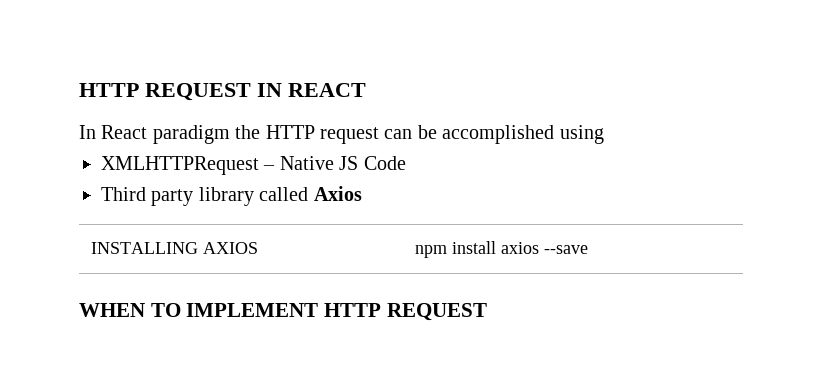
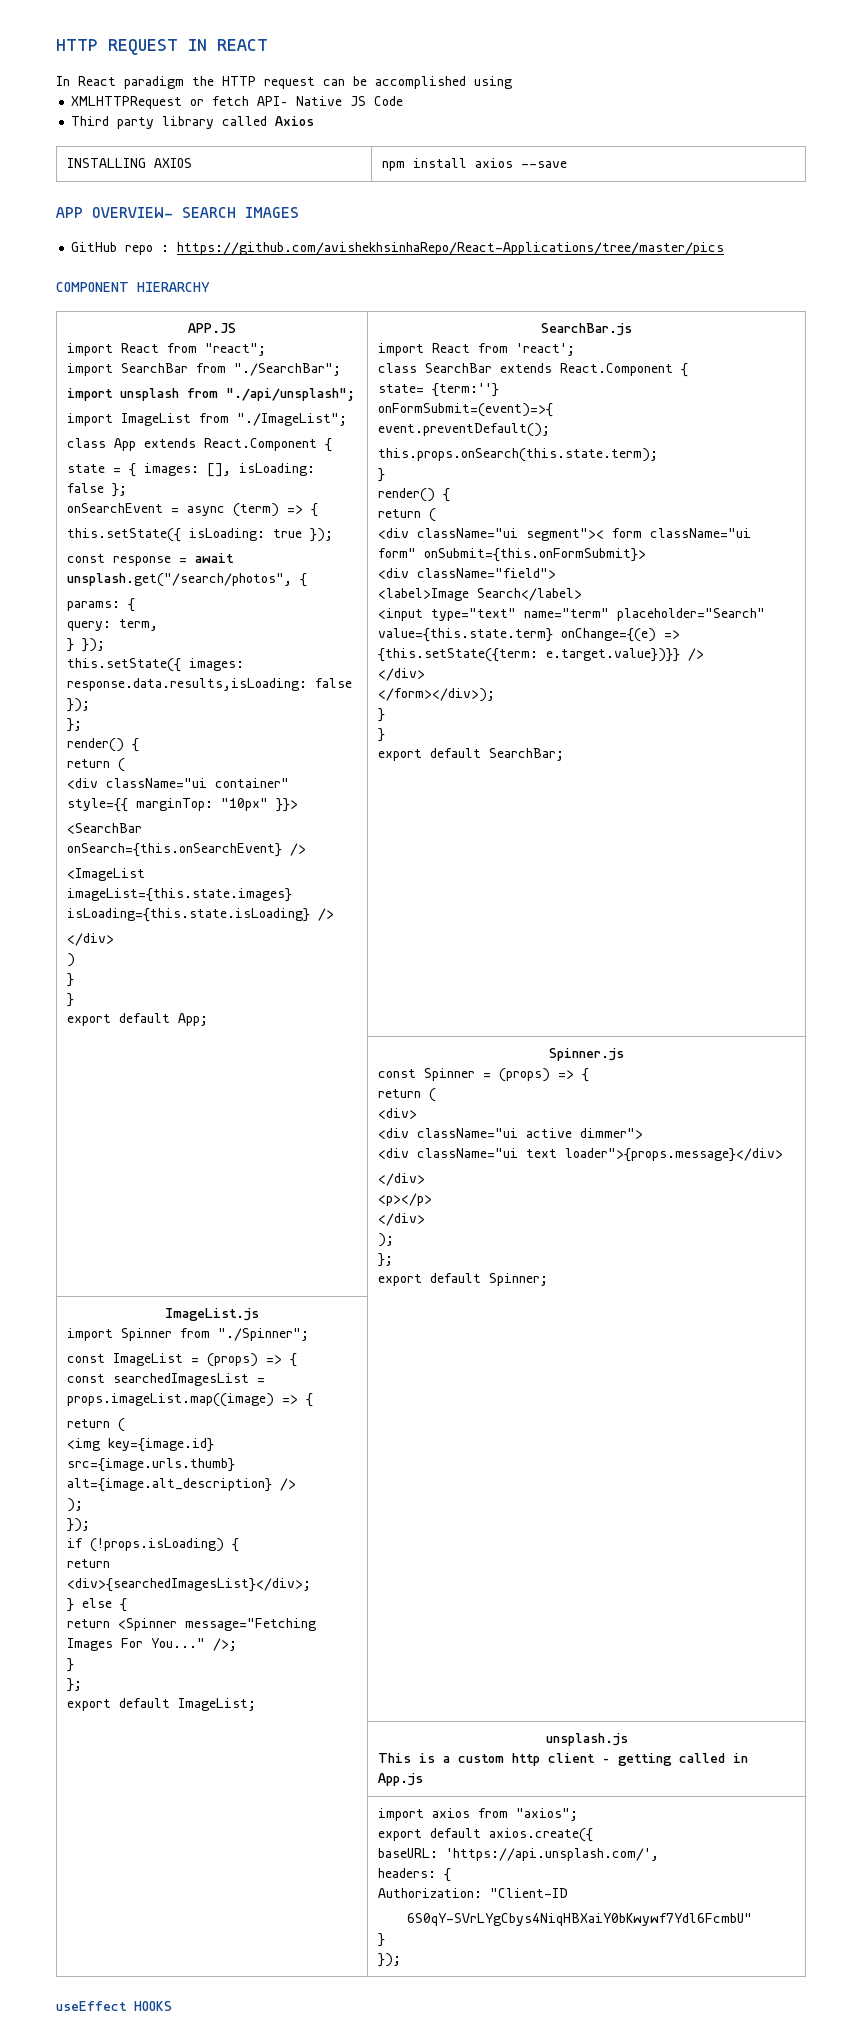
[263,165,276,170] – -> [190,96,289,106] or fetch API–
[79,303,487,321] WHEN TO IMPLEMENT HTTP REQUEST -> [56,207,299,218] [71,242,725,255] [56,282,210,292] [188,323,236,333] [67,343,267,356] [67,363,342,376] [67,388,356,401] [67,413,348,426] [67,438,333,452] [67,463,316,477] [67,483,128,497] [67,503,319,517] [67,528,334,542] [67,553,235,566] [67,573,308,587] [67,598,136,612] [67,619,159,631] [67,638,106,652] [67,658,245,672] [67,678,353,691] [67,698,91,712] [67,718,83,732] [67,738,140,752] [67,758,126,772] [67,778,290,789] [67,798,299,812] [67,823,143,834] [67,843,307,857] [67,868,146,881] [67,888,293,902] [67,908,335,922] [67,933,115,946] [67,953,76,967] [67,973,75,987] [67,993,75,1007] [67,1013,209,1026] [541,323,632,336] [378,343,576,356] [378,363,689,377] [378,383,500,397] [378,403,554,417] [378,423,551,437] [378,448,659,462] [378,468,386,482] [378,488,451,502] [378,508,437,522] [378,528,752,541] [378,548,647,562] [378,568,557,579] [378,588,583,601] [378,608,766,621] [378,628,681,642] [378,648,705,662] [378,668,426,681] [378,688,496,702] [378,708,386,722] [378,728,386,742] [378,748,565,761] [549,1048,624,1061] [378,1068,590,1082] [378,1088,437,1102] [378,1108,418,1119] [378,1128,644,1139] [378,1148,784,1162] [378,1173,426,1186] [378,1193,433,1206] [378,1213,426,1226] [378,1233,395,1247] [378,1253,394,1267] [378,1273,549,1286] [165,1308,259,1321] [67,1328,310,1341] [67,1353,298,1367] [67,1373,266,1386] [67,1393,314,1407] [67,1418,126,1432] [67,1438,215,1452] [67,1458,236,1472] [67,1478,297,1492] [67,1498,84,1512] [67,1518,91,1532] [67,1538,240,1552] [67,1559,111,1568] [67,1578,312,1592] [67,1598,128,1612] [67,1618,317,1631] [67,1638,238,1651] [67,1658,75,1672] [67,1678,83,1692] [67,1698,257,1711] [545,1733,628,1746] [378,1753,749,1766] [378,1773,424,1786] [378,1808,579,1821] [378,1828,594,1842] [378,1848,660,1861] [378,1868,452,1882] [378,1888,569,1898] [406,1913,752,1926] [378,1933,386,1947] [378,1953,402,1967] [56,2001,172,2011] APP OVERVIEW- SEARCH IMAGES // GitHub repo : https://github.com/avishekhsinhaRepo/React-Applications/tree/master/pics // COMPONENT HIERARCHY // APP.JS // import React from "react"; // import SearchBar from "./SearchBar"; // import unsplash from "./api/unsplash"; // import ImageList from "./ImageList"; // class App extends React.Component { // state = { images: [], isLoading: false }; // onSearchEvent = async (term) => { // this.setState({ isLoading: true }); // const response = await unsplash.get("/search/photos", { // params: { // query: term, // } }); // this.setState({ images: response.data.results,isLoading: false }); // }; // render() { // return ( // <div className="ui container" style={{ marginTop: "10px" }}> // <SearchBar onSearch={this.onSearchEvent} /> // <ImageList imageList={this.state.images} isLoading={this.state.isLoading} /> // </div> // ) // } // } // export default App; | SearchBar.js // import React from 'react'; // class SearchBar extends React.Component { // state= {term:''} // onFormSubmit=(event)=>{ // event.preventDefault(); // this.props.onSearch(this.state.term); // } // render() { // return ( // <div className="ui segment">< form className="ui form" onSubmit={this.onFormSubmit}> // <div className="field"> // <label>Image Search</label> // <input type="text" name="term" placeholder="Search" value={this.state.term} onChange={(e) => {this.setState({term: e.target.value})}} /> // </div> // </form></div>); // } // } // export default SearchBar; // | Spinner.js // const Spinner = (props) => { // return ( // <div> // <div className="ui active dimmer"> // <div className="ui text loader">{props.message}</div> // </div> // <p></p> // </div> // ); // }; // export default Spinner; // ImageList.js // import Spinner from "./Spinner"; // const ImageList = (props) => { // const searchedImagesList = props.imageList.map((image) => { // return ( // <img key={image.id} src={image.urls.thumb} alt={image.alt_description} /> // ); // }); // if (!props.isLoading) { // return <div>{searchedImagesList}</div>; // } else { // return <Spinner message="Fetching Images For You..." />; // } // }; // export default ImageList; | // | unsplash.js // This is a custom http client – getting called in App.js // | import axios from "axios"; // export default axios.create({ // baseURL: 'https://api.unsplash.com/', // headers: { // Authorization: "Client-ID // 6S0qY-SVrLYgCbys4NiqHBXaiY0bKwywf7Ydl6FcmbU" // } // }); // useEffect HOOKS

